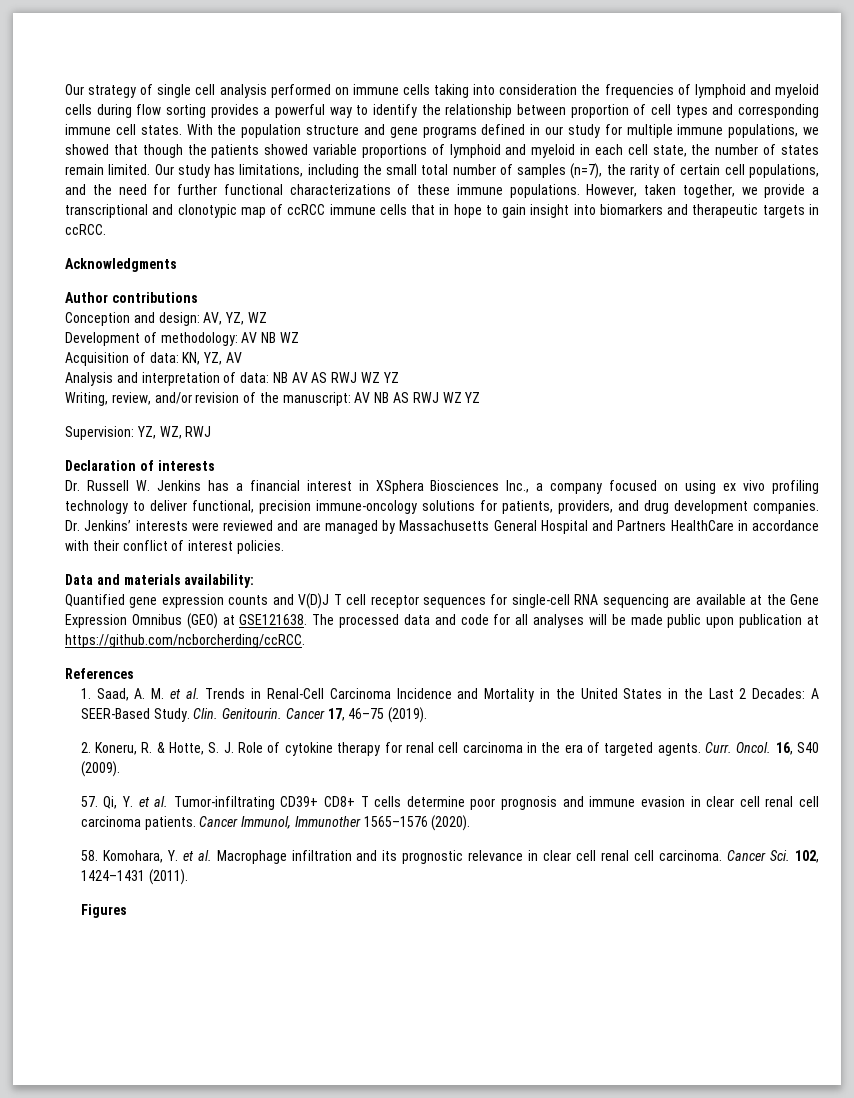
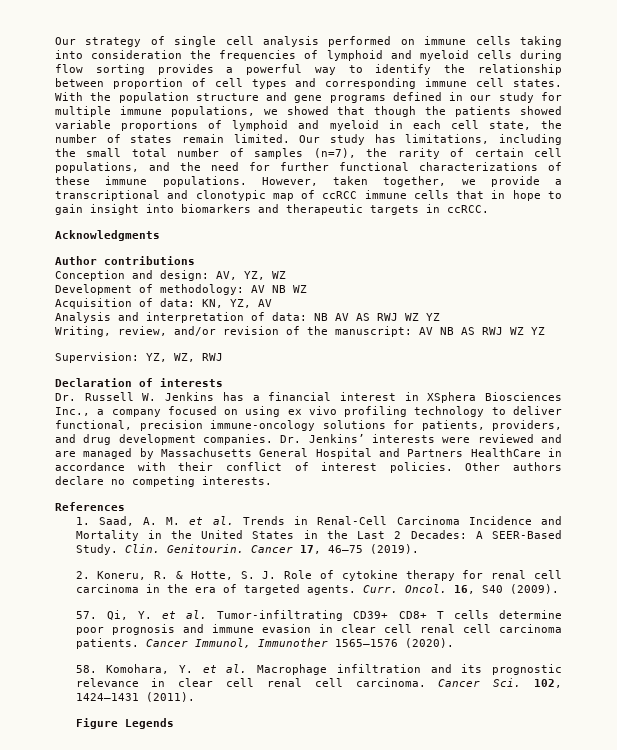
[65,574,255,588] [65,593,820,609] [65,613,820,629] [65,634,305,648] // Data and materials availability: // Quantified gene expression counts and V(D)J T cell receptor sequences for single-cell RNA sequencing are available at the Gene Expression Omnibus (GEO) at GSE121638. The processed data and code for all analyses will be made public upon publication at https://github.com/ncborcherding/ccRCC. -> [465,462,562,471] [55,476,272,487] Other authors declare no competing interests.
[80,904,127,918] Figures -> [75,718,174,729] Figure Legends

